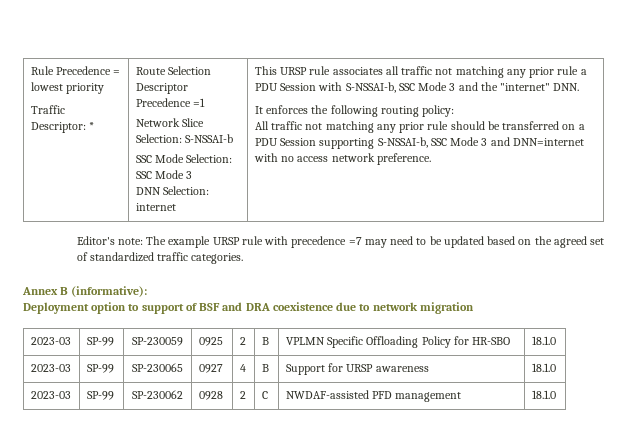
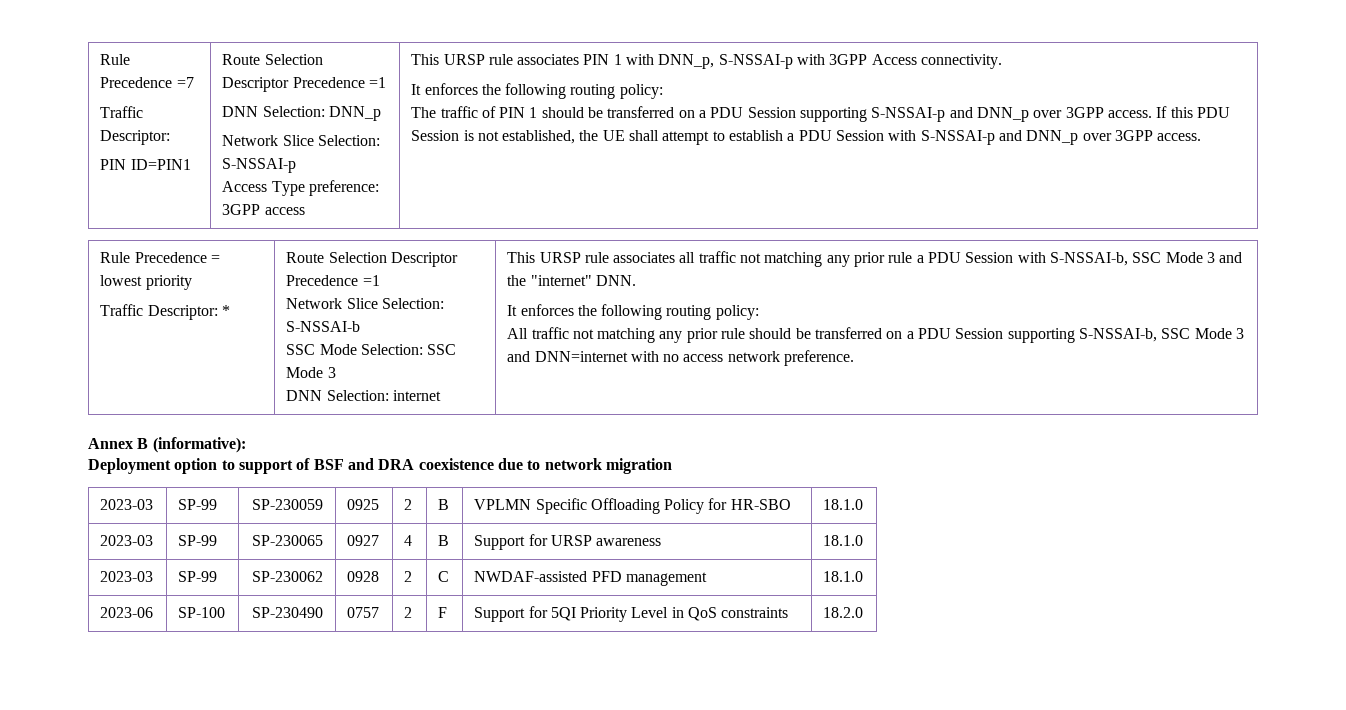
[30,66,112,75] Rule Precedence -> [100,54,131,65] [100,77,194,88] [100,106,144,118] [100,130,171,145] [100,159,191,170] [222,54,323,65] [222,77,386,92] [222,106,381,121] [222,135,380,146] [222,158,297,173] [222,180,379,196] [222,204,305,215] [411,54,1003,69] [411,83,663,99] [411,106,1230,122] [411,130,1202,145] [100,252,207,263] Rule Precedence =7 // Traffic Descriptor: // PIN ID=PIN1 | Route Selection Descriptor Precedence =1 // DNN Selection: DNN_p // Network Slice Selection: S-NSSAI-p // Access Type preference: 3GPP access | This URSP rule associates PIN 1 with DNN_p, S-NSSAI-p with 3GPP Access connectivity. // It enforces the following routing policy: // The traffic of PIN 1 should be transferred on a PDU Session supporting S-NSSAI-p and DNN_p over 3GPP access. If this PDU Session is not established, the UE shall attempt to establish a PDU Session with S-NSSAI-p and DNN_p over 3GPP access. // Rule Precedence
[76,236,604,248] [76,252,244,264] // Editor's note: The example URSP rule with precedence =7 may need to be updated based on the agreed set of standardized traffic categories. -> (855, 358) none
(556, 394) none -> [100,607,154,618] [178,607,226,618] [251,607,323,618] [347,607,380,618] [404,607,413,618] [438,607,448,618] [474,606,789,622] [823,607,864,618] // 2023-06 | SP-100 | SP-230490 | 0757 | 2 | F | Support for 5QI Priority Level in QoS constraints | 18.2.0

